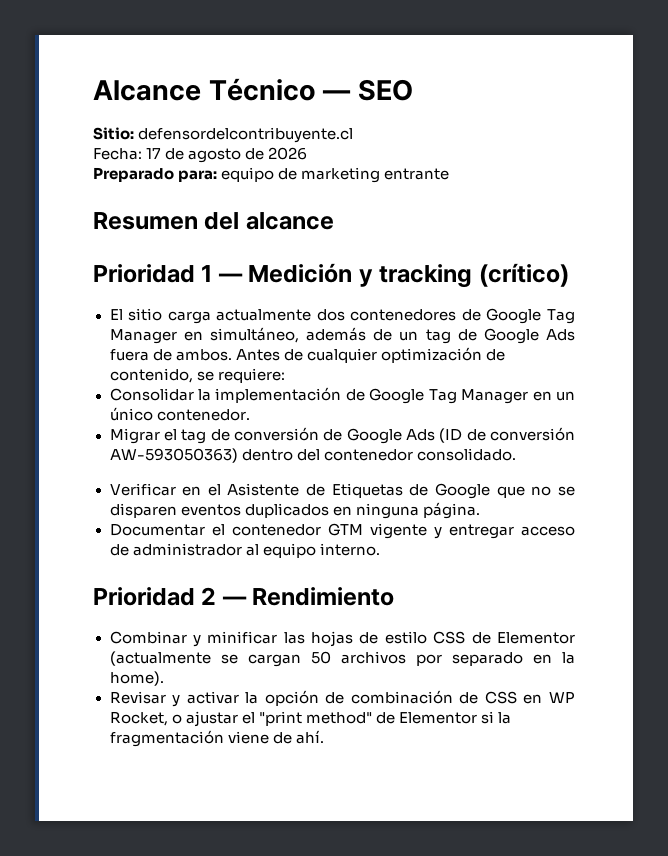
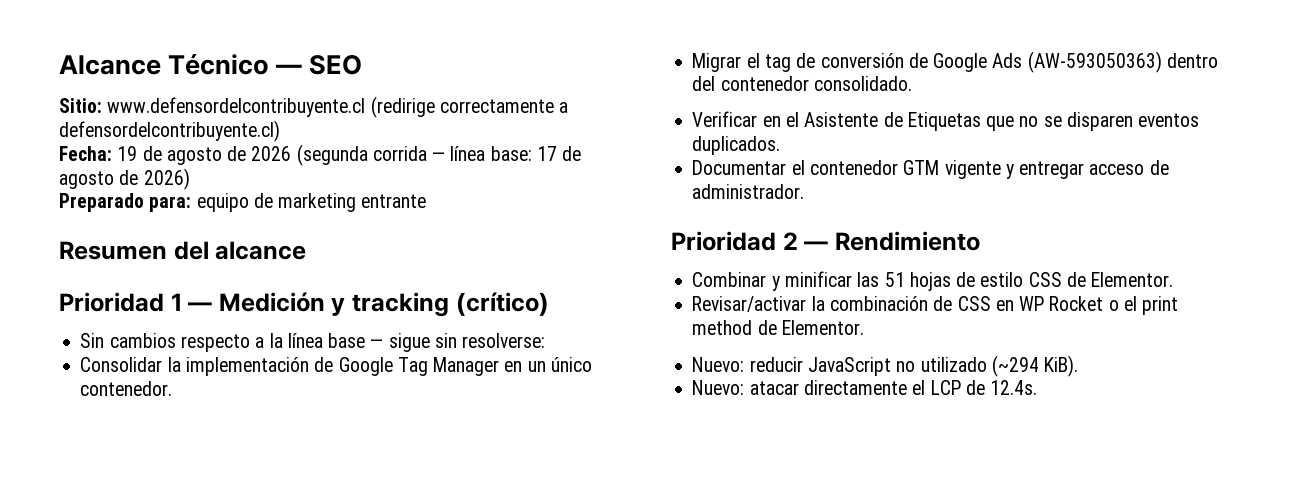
[138,127,354,143] [93,148,142,160] defensordelcontribuyente.cl // Fecha: -> [107,96,569,118] [59,120,280,142] [59,144,532,166] www.defensordelcontribuyente.cl (redirige correctamente a defensordelcontribuyente.cl) // Fecha: 19 de agosto de 2026 (segunda corrida — línea base:
[268,147,308,160] 2026 -> [143,168,190,190] 2026)
[109,308,575,324] [109,327,576,344] [109,347,505,363] [109,368,285,383] El sitio carga actualmente dos contenedores de Google Tag Manager en simultáneo, además de un tag de Google Ads fuera de ambos. Antes de cualquier optimización de contenido, se requiere: -> [80,333,546,352] Sin cambios respecto a la línea base — sigue sin resolverse:
[439,427,575,443] [109,448,238,463] (ID de conversión AW-593050363) -> [1027,51,1162,73] (AW-593050363)
[409,483,491,499] de Google -> (981, 121) none
[244,502,480,519] duplicados en ninguna página. -> [692,136,781,155] duplicados.
[132,543,380,558] administrador al equipo interno. -> [692,184,805,199] administrador.
(305, 638) none -> [884,272,905,287] 51
[497,632,576,644] [109,651,575,667] [109,671,164,686] [109,690,345,707] Elementor (actualmente se cargan 50 archivos por separado en la home). // Revisar y activar la opción de -> [1091,272,1174,287] [692,296,825,312] Elementor. // Revisar/activar la
[109,711,511,727] [109,730,324,747] Rocket, o ajustar el "print method" de Elementor si la fragmentación viene de ahí. -> [1049,296,1179,315] [692,320,864,335] [692,355,1079,377] [692,380,1038,395] Rocket o el print method de Elementor. // Nuevo: reducir JavaScript no utilizado (~294 KiB). // Nuevo: atacar directamente el LCP de 12.4s.

